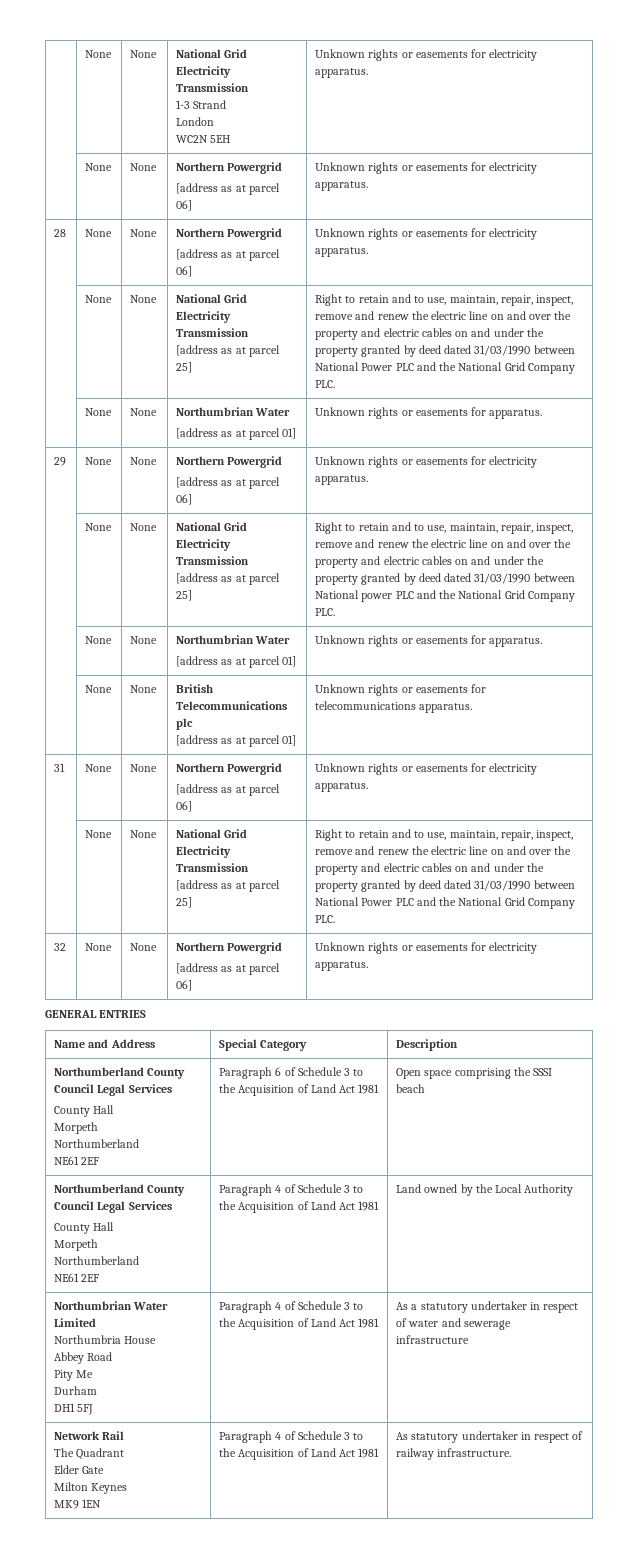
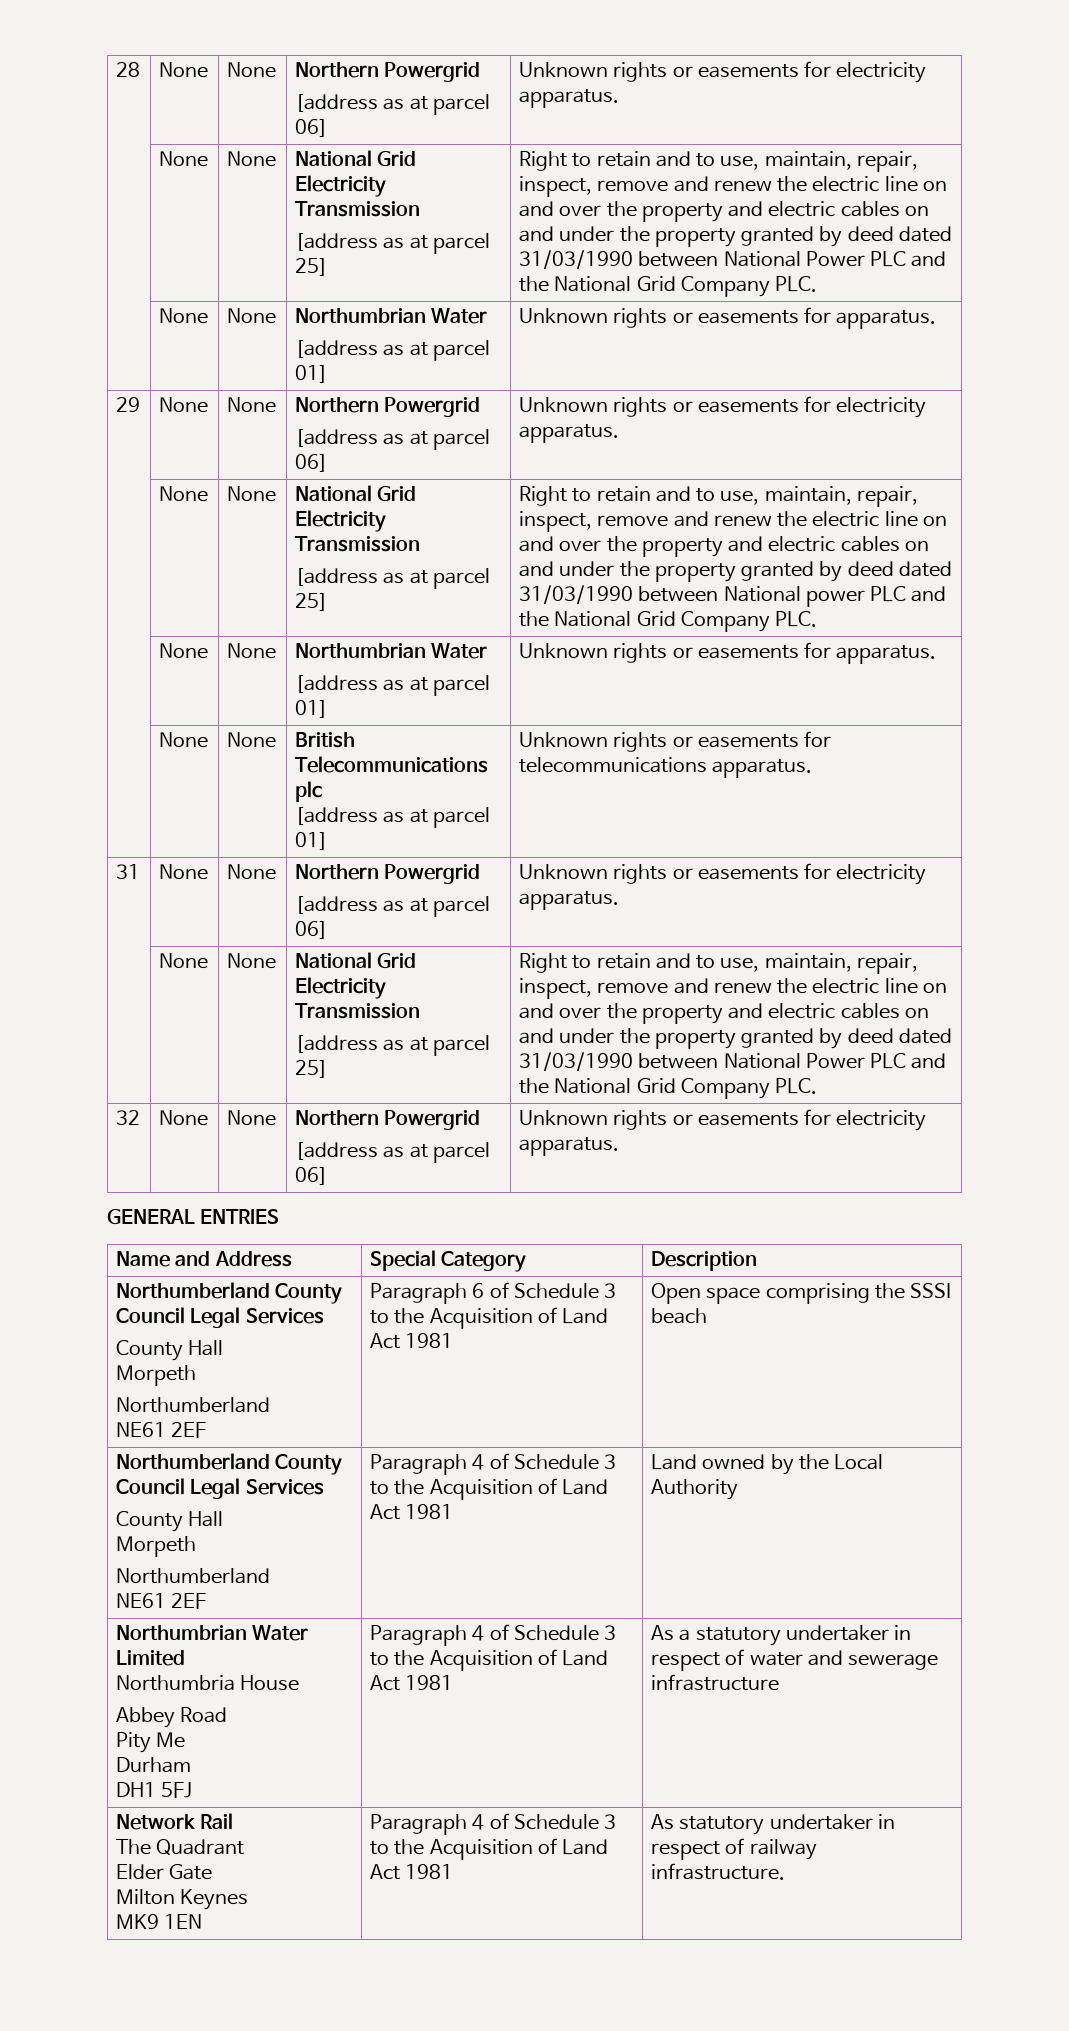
[85,50,113,58] [130,50,158,58] [176,49,248,58] [176,66,232,78] [176,83,250,92] [176,100,227,109] [176,117,215,126] [176,135,231,143] [315,49,538,61] [315,68,369,78] [85,163,113,171] [130,163,158,171] [176,162,283,174] [176,183,280,195] [176,200,193,211] [315,162,538,174] [315,181,369,191] | None | None | National Grid Electricity Transmission // 1-3 Strand // London // WC2N 5EH | Unknown rights or easements for electricity apparatus. // | None | None | Northern Powergrid // [address as at parcel 06] | Unknown rights or easements for electricity apparatus. // -> (116, 69) none

